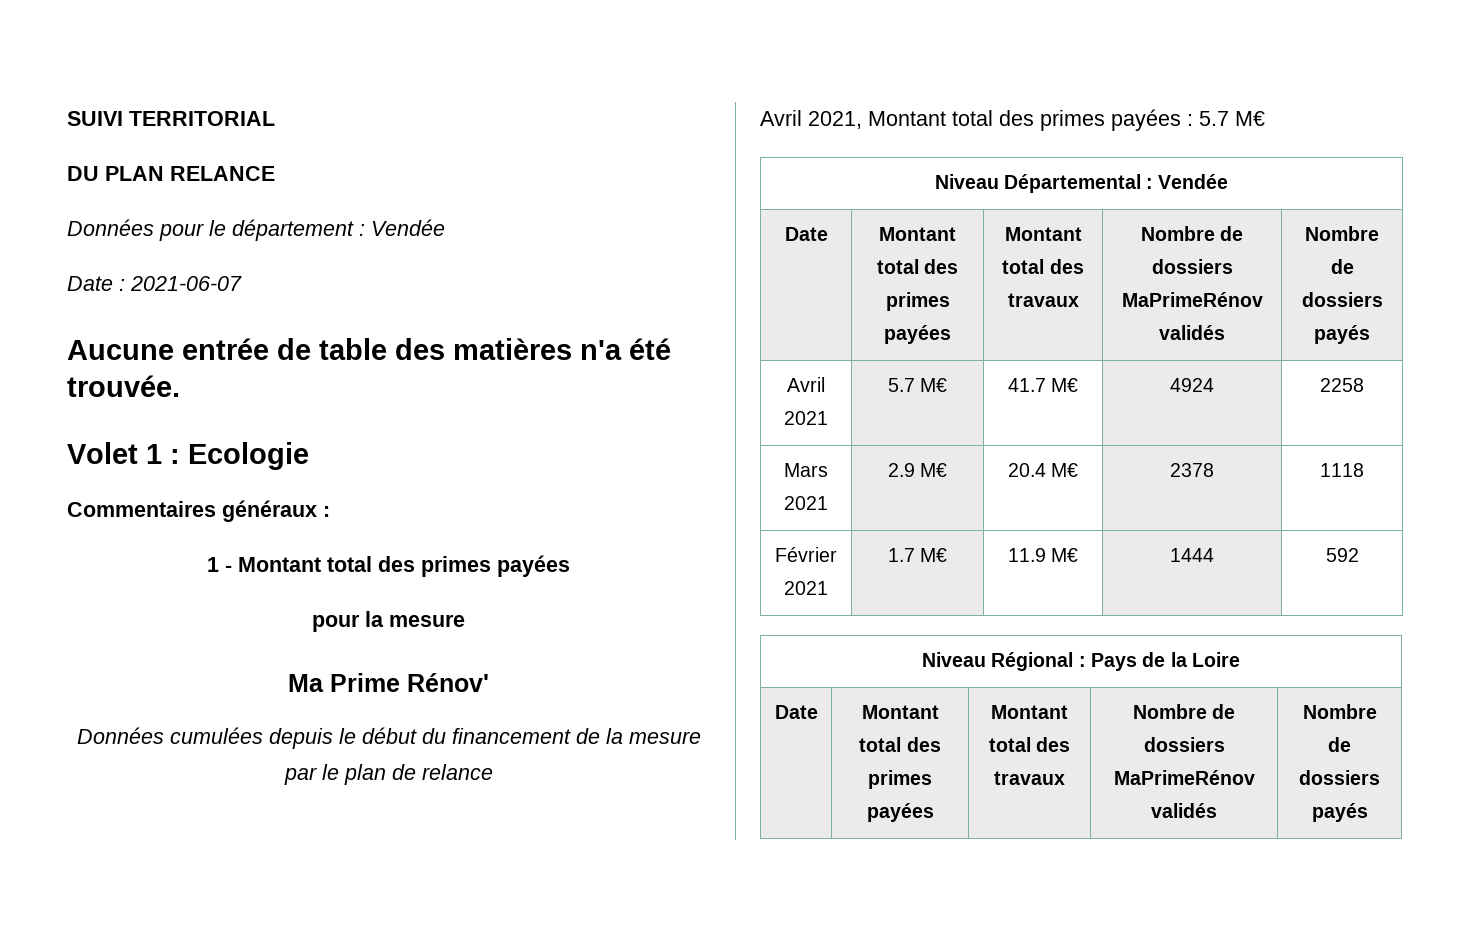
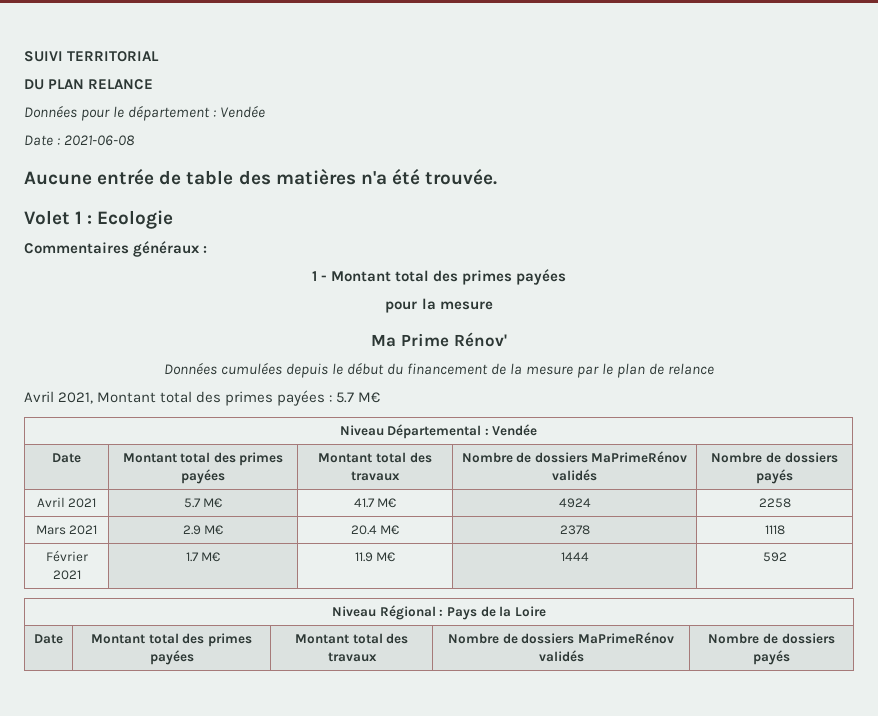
[130,276,242,291] 2021-06-07 -> [64,135,136,146] 2021-06-08

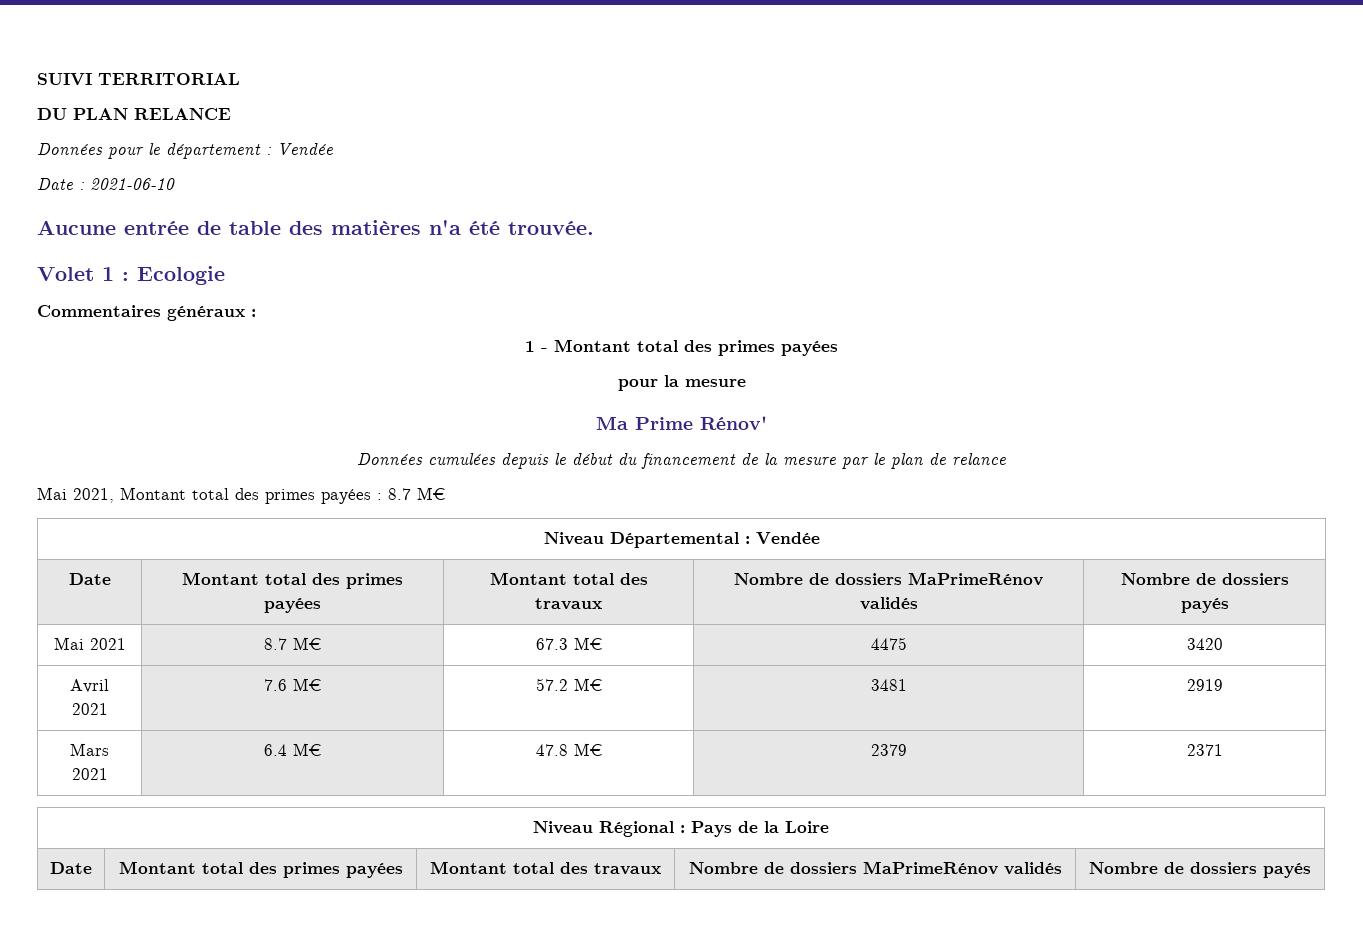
[64,135,136,146] 2021-06-08 -> [90,178,175,190] 2021-06-10
[24,391,54,402] Avril -> [37,487,67,500] Mai
[336,392,355,403] 5.7 -> [388,488,411,500] 8.7
(793, 476) none -> [53,637,126,650] [264,637,321,650] [535,637,602,650] [870,637,907,650] [1186,638,1223,650] // Mai 2021 | 8.7 M€ | 67.3 M€ | 4475 | 3420
[183,498,223,508] [353,498,397,508] [558,498,591,508] [758,498,791,508] 5.7 M€ | 41.7 M€ | 4924 | 2258 -> [264,678,321,691] [535,678,602,691] [870,679,907,691] [1186,679,1223,691] 7.6 M€ | 57.2 M€ | 3481 | 2919
[182,525,224,535] [350,525,400,535] [559,525,590,535] [764,525,785,535] [45,550,88,562] [52,570,81,580] [185,552,221,562] [354,552,396,562] [560,552,589,561] [762,552,787,562] 2.9 M€ | 20.4 M€ | 2378 | 1118 // Février 2021 | 1.7 M€ | 11.9 M€ | 1444 | 592 -> [264,743,321,756] [535,743,602,756] [870,744,907,756] [1186,744,1223,756] 6.4 M€ | 47.8 M€ | 2379 | 2371

